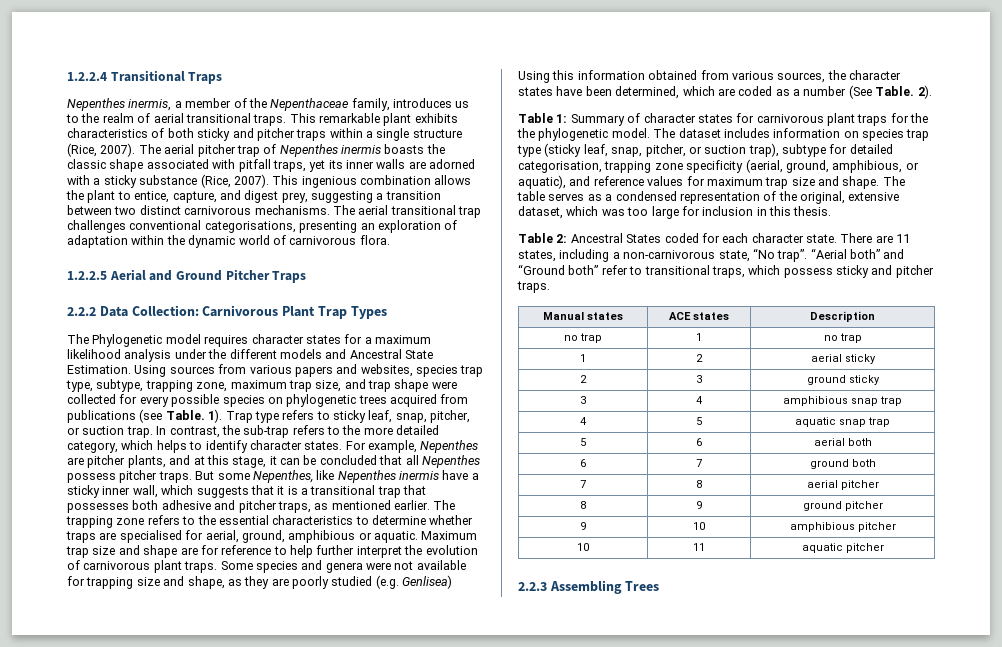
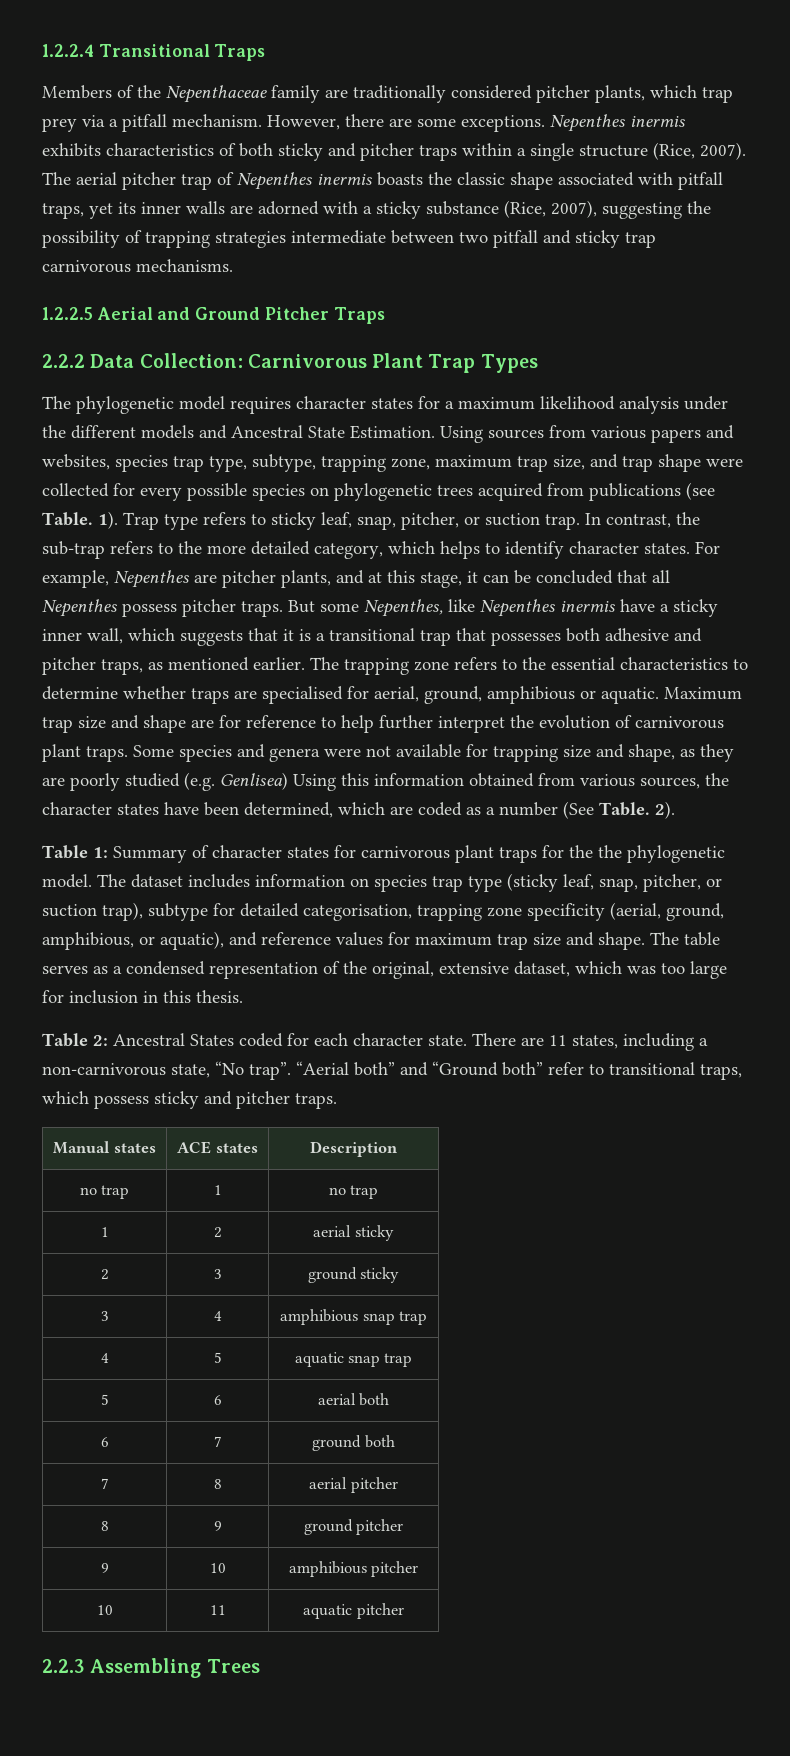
[67,98,470,111] [66,113,412,126] Nepenthes inermis, a member of the Nepenthaceae family, introduces us to the realm of aerial transitional traps. This remarkable plant -> [42,85,733,103] [42,114,685,132] Members of the Nepenthaceae family are traditionally considered pitcher plants, which trap prey via a pitfall mechanism. However, there are some exceptions. Nepenthes inermis
[233,174,472,188] [66,190,441,203] [67,205,481,218] [67,220,458,233] [67,235,390,248] 2007). This ingenious combination allows the plant to entice, capture, and digest prey, suggesting a transition between two distinct carnivorous mechanisms. The aerial transitional trap challenges conventional categorisations, presenting an exploration of adaptation within the dynamic world of carnivorous flora. -> [551,200,711,219] [42,230,656,248] [42,259,233,273] 2007), suggesting the possibility of trapping strategies intermediate between two pitfall and sticky trap carnivorous mechanisms.
[92,334,163,347] Phylogenetic -> [76,396,174,414] phylogenetic

